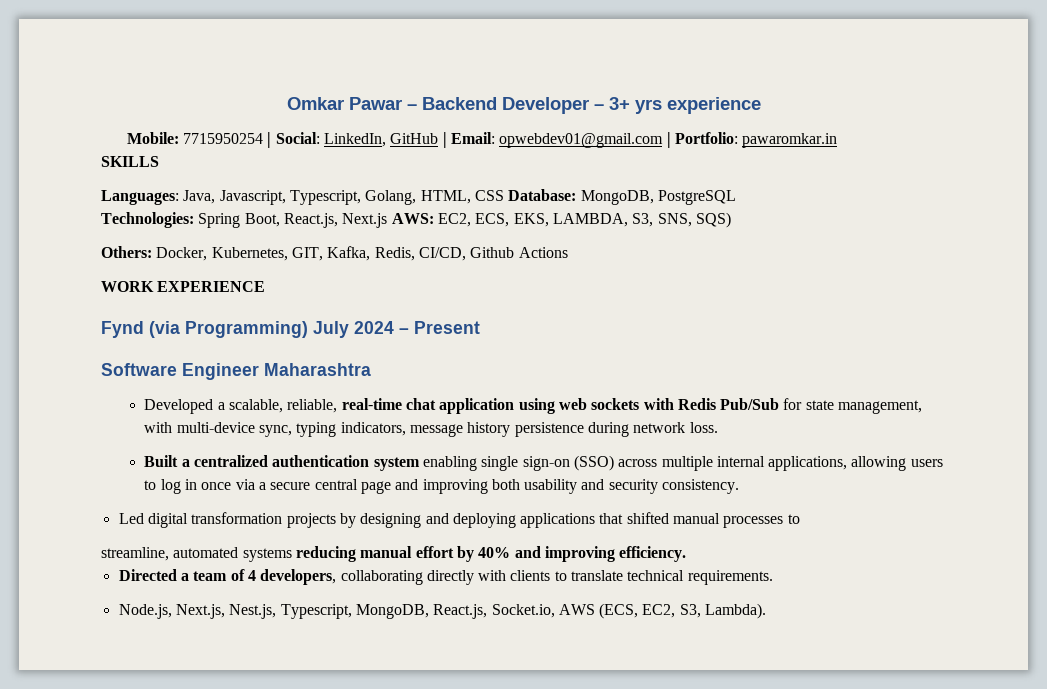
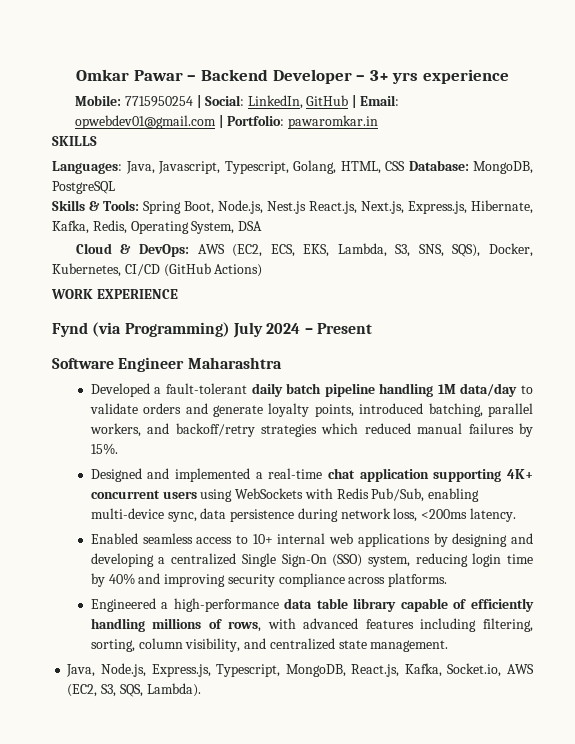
[101,212,471,228] Technologies: Spring Boot, React.js, Next.js AWS: EC2, -> [52,200,533,214] [52,220,263,234] [75,243,263,257] Skills & Tools: Spring Boot, Node.js, Nest.js React.js, Next.js, Express.js, Hibernate, Kafka, Redis, Operating System, DSA // Cloud & DevOps: AWS (EC2,
[552,213,628,227] LAMBDA, -> [337,243,387,257] Lambda,
[695,212,731,228] [101,246,568,261] SQS) // Others: Docker, Kubernetes, GIT, Kafka, Redis, CI/CD, Github Actions -> [452,243,533,257] [52,263,263,277] SQS), Docker, Kubernetes, CI/CD (GitHub Actions)
[228,398,923,414] [144,422,718,437] [144,455,943,471] [144,479,740,494] [118,512,800,528] [101,546,687,562] [118,569,773,585] [118,604,277,619] scalable, reliable, real-time chat application using web sockets with Redis Pub/Sub for state management, with multi-device sync, typing indicators, message history persistence during network loss. // Built a centralized authentication system enabling single sign-on (SSO) across multiple internal applications, allowing users to log in once via a secure central page and improving both usability and security consistency. // Led digital transformation projects by designing and deploying applications that shifted manual processes to // streamline, automated systems reducing manual effort by 40% and improving efficiency. // Directed a team of 4 developers, collaborating directly with clients to translate technical requirements. // Node.js, Next.js, Nest.js, -> [165,383,533,397] [89,403,533,417] [89,423,533,437] [90,443,118,455] [90,468,533,482] [90,488,480,502] [90,508,517,522] [90,533,533,547] [90,553,533,567] [90,573,448,587] [90,598,534,612] [90,618,533,632] [90,638,449,652] [66,663,211,677] fault-tolerant daily batch pipeline handling 1M data/day to validate orders and generate loyalty points, introduced batching, parallel workers, and backoff/retry strategies which reduced manual failures by 15%. // Designed and implemented a real-time chat application supporting 4K+ concurrent users using WebSockets with Redis Pub/Sub, enabling multi-device sync, data persistence during network loss, <200ms latency. // Enabled seamless access to 10+ internal web applications by designing and developing a centralized Single Sign-On (SSO) system, reducing login time by 40% and improving security compliance across platforms. // Engineered a high-performance data table library capable of efficiently handling millions of rows, with advanced features including filtering, sorting, column visibility, and centralized state management. // Java, Node.js, Express.js,
(488, 611) none -> [404,663,442,677] Kafka,
[599,603,701,619] (ECS, EC2, S3, -> [67,684,143,697] (EC2, S3, SQS,

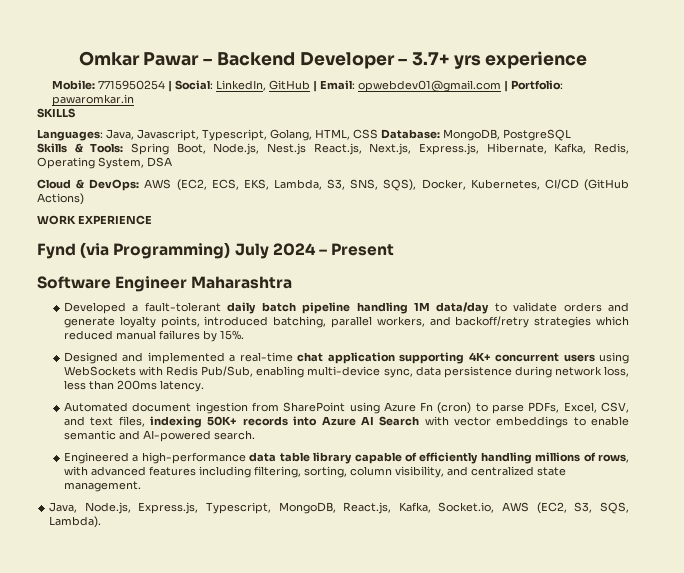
[369,70,389,81] 3+ -> [411,52,449,66] 3.7+
[421,508,517,522] [90,533,533,547] [90,553,533,567] [90,573,448,587] <200ms latency. // Enabled seamless access to 10+ internal web applications by designing and developing a centralized Single Sign-On (SSO) system, reducing login time by 40% and improving security compliance across platforms. -> [64,380,205,392] [64,402,629,414] [64,416,629,428] [64,430,256,442] less than 200ms latency. // Automated document ingestion from SharePoint using Azure Fn (cron) to parse PDFs, Excel, CSV, and text files, indexing 50K+ records into Azure AI Search with vector embeddings to enable semantic and AI-powered search.

